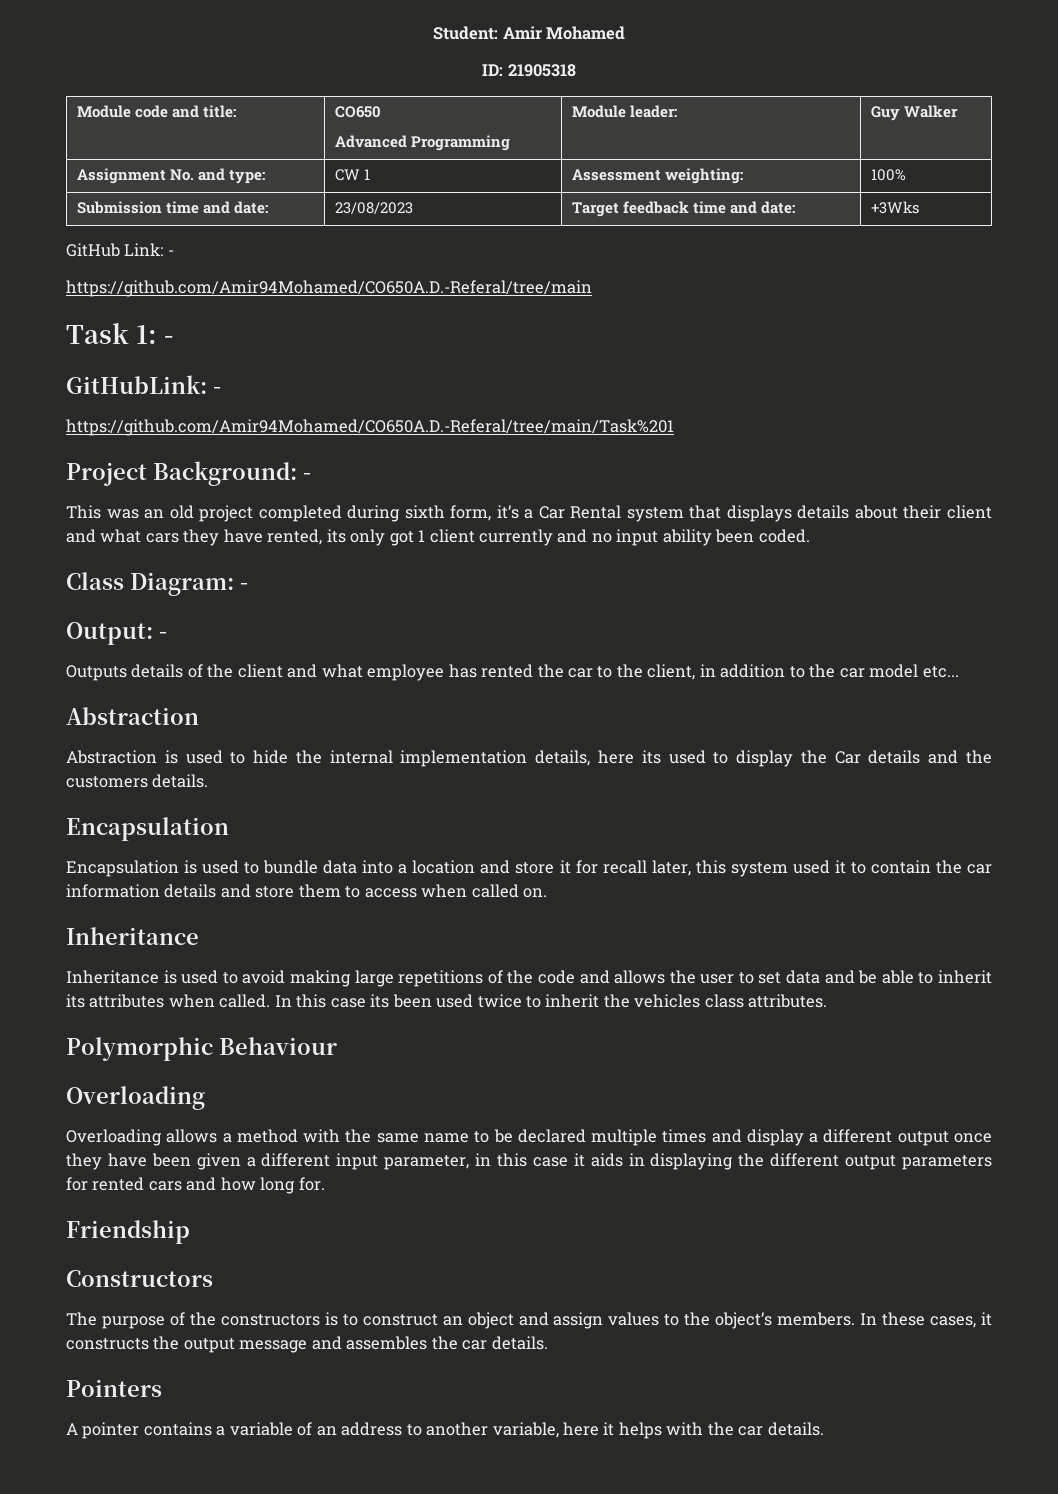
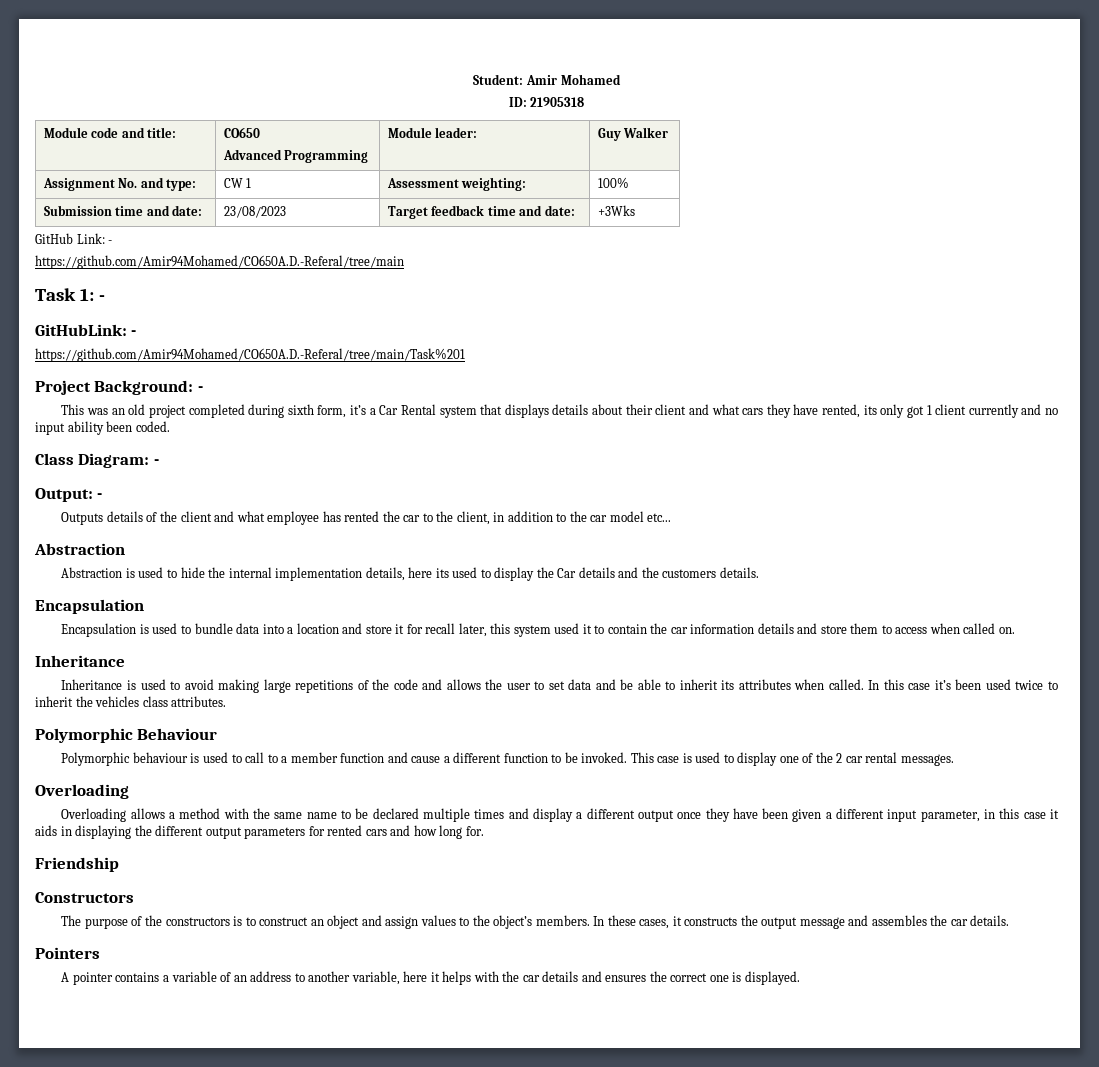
[370,994,390,1008] its -> [934,680,951,690] it’s
(337, 1046) none -> [61,752,954,766] // Polymorphic behaviour is used to call to a member function and cause a different function to be invoked. This case is used to display one of the 2 car rental messages.
[767,1422,824,1436] details. -> [542,971,800,985] details and ensures the correct one is displayed.

